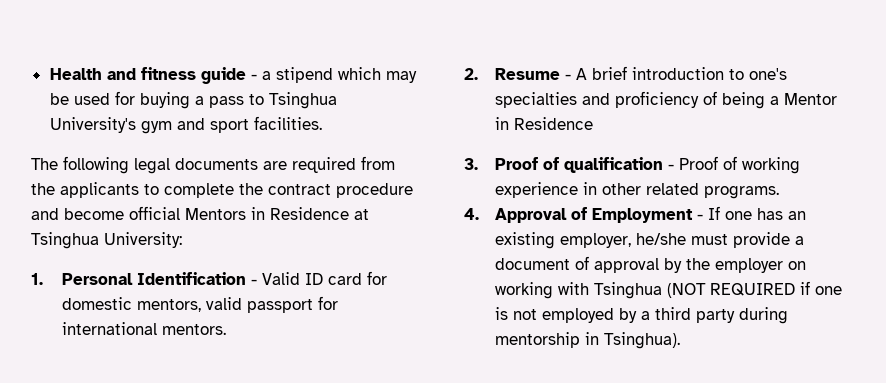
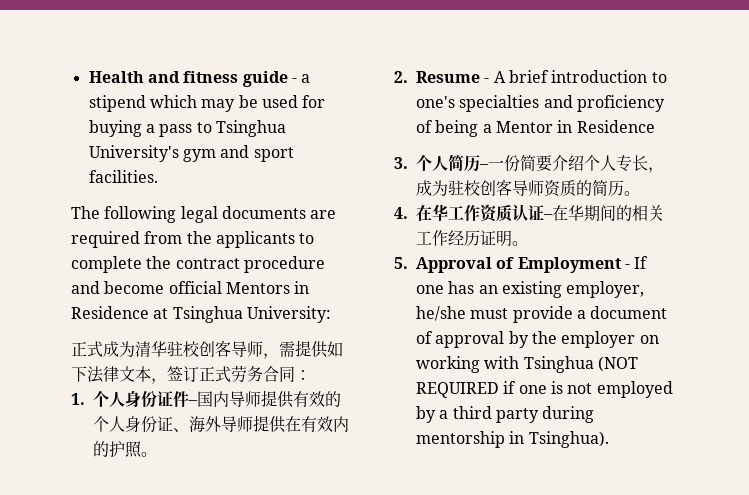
[31,271,387,285] [61,296,338,313] [61,322,226,335] 1. Personal Identification - Valid ID card for domestic mentors, valid passport for international mentors. -> [71,340,343,359] [71,365,311,384] [71,390,341,408] [93,415,349,433] [93,441,157,458] 正式成为清华驻校创客导师，需提供如下法律文本，签订正式劳务合同： // 1.个人身份证件–国内导师提供有效的个人身份证、海外导师提供在有效内的护照。
[494,156,800,174] [494,182,779,199] [464,208,479,220] Proof of qualification - Proof of working experience in other related programs. // 4. -> [416,154,664,173] [416,179,640,197] [394,204,664,222] [416,230,528,247] [394,257,408,269] 个人简历–一份简要介绍个人专长，成为驻校创客导师资质的简历。 // 4.在华工作资质认证–在华期间的相关工作经历证明。 // 5.

